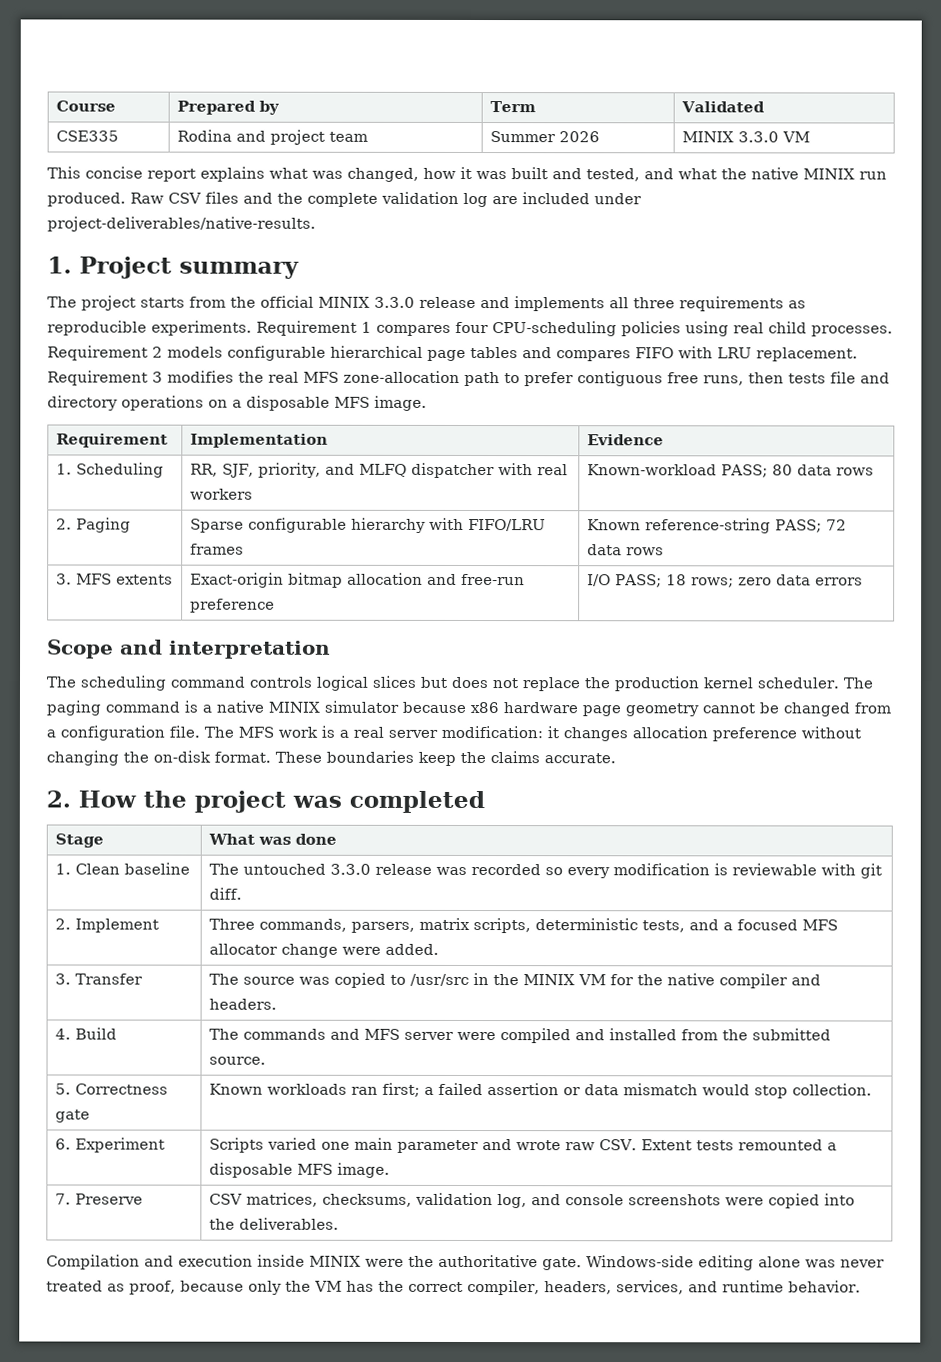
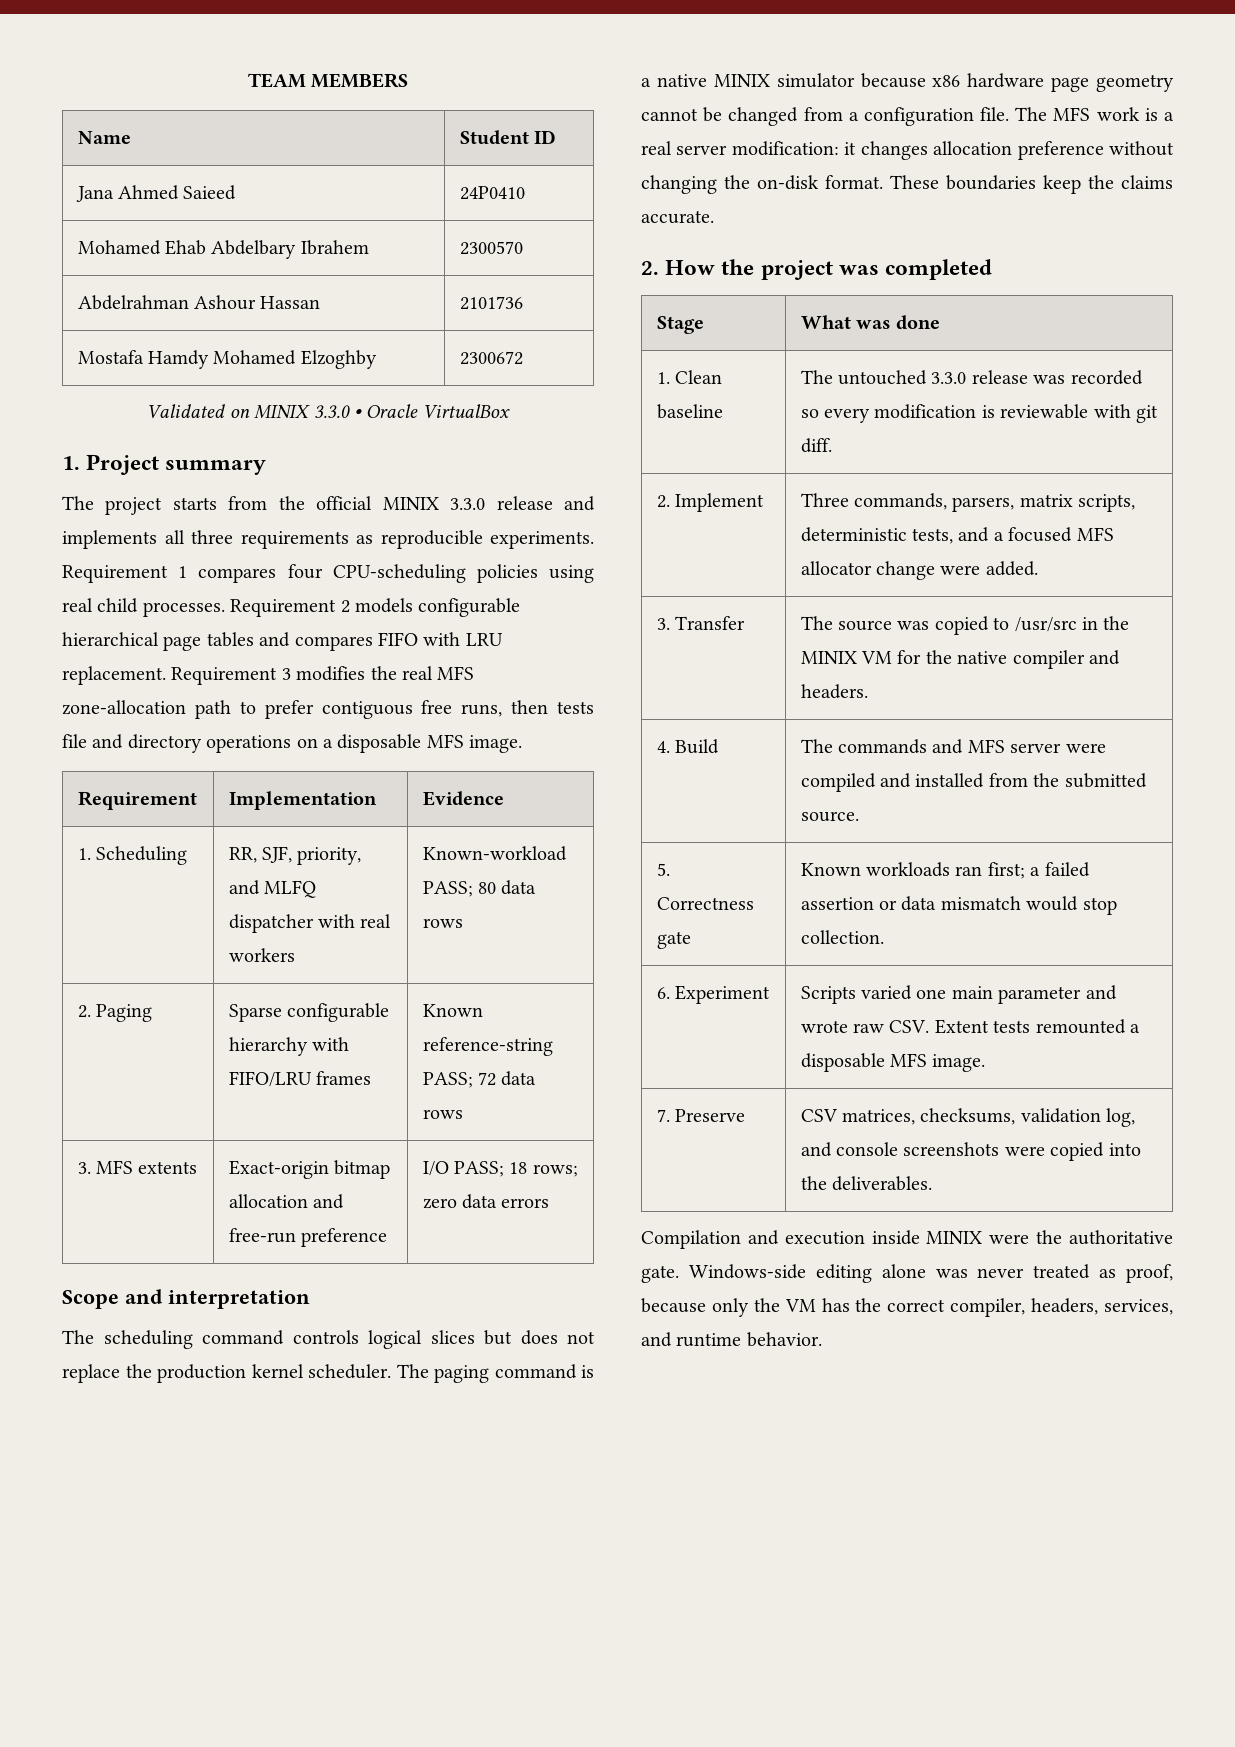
[56,100,117,112] [177,100,281,115] [490,101,537,113] [681,101,766,113] [56,130,120,142] [177,129,369,145] [490,131,601,143] [682,131,811,143] [47,166,887,182] [47,191,642,208] [47,216,316,232] Course | Prepared by | Term | Validated // CSE335 | Rodina and project team | Summer 2026 | MINIX 3.3.0 VM // This concise report explains what was changed, how it was built and tested, and what the native MINIX run produced. Raw CSV files and the complete validation log are included under project-deliverables/native-results. -> [247,73,409,88] [77,131,131,144] [459,130,557,145] [75,185,237,202] [459,186,525,200] [77,240,369,259] [459,241,523,255] [77,295,321,310] [459,296,523,310] [77,350,377,369] [459,351,523,365] [147,404,510,419] TEAM MEMBERS // Name | Student ID // Jana Ahmed Saieed | 24P0410 // Mohamed Ehab Abdelbary Ibrahem | 2300570 // Abdelrahman Ashour Hassan | 2101736 // Mostafa Hamdy Mohamed Elzoghby | 2300672 // Validated on MINIX 3.3.0 • Oracle VirtualBox

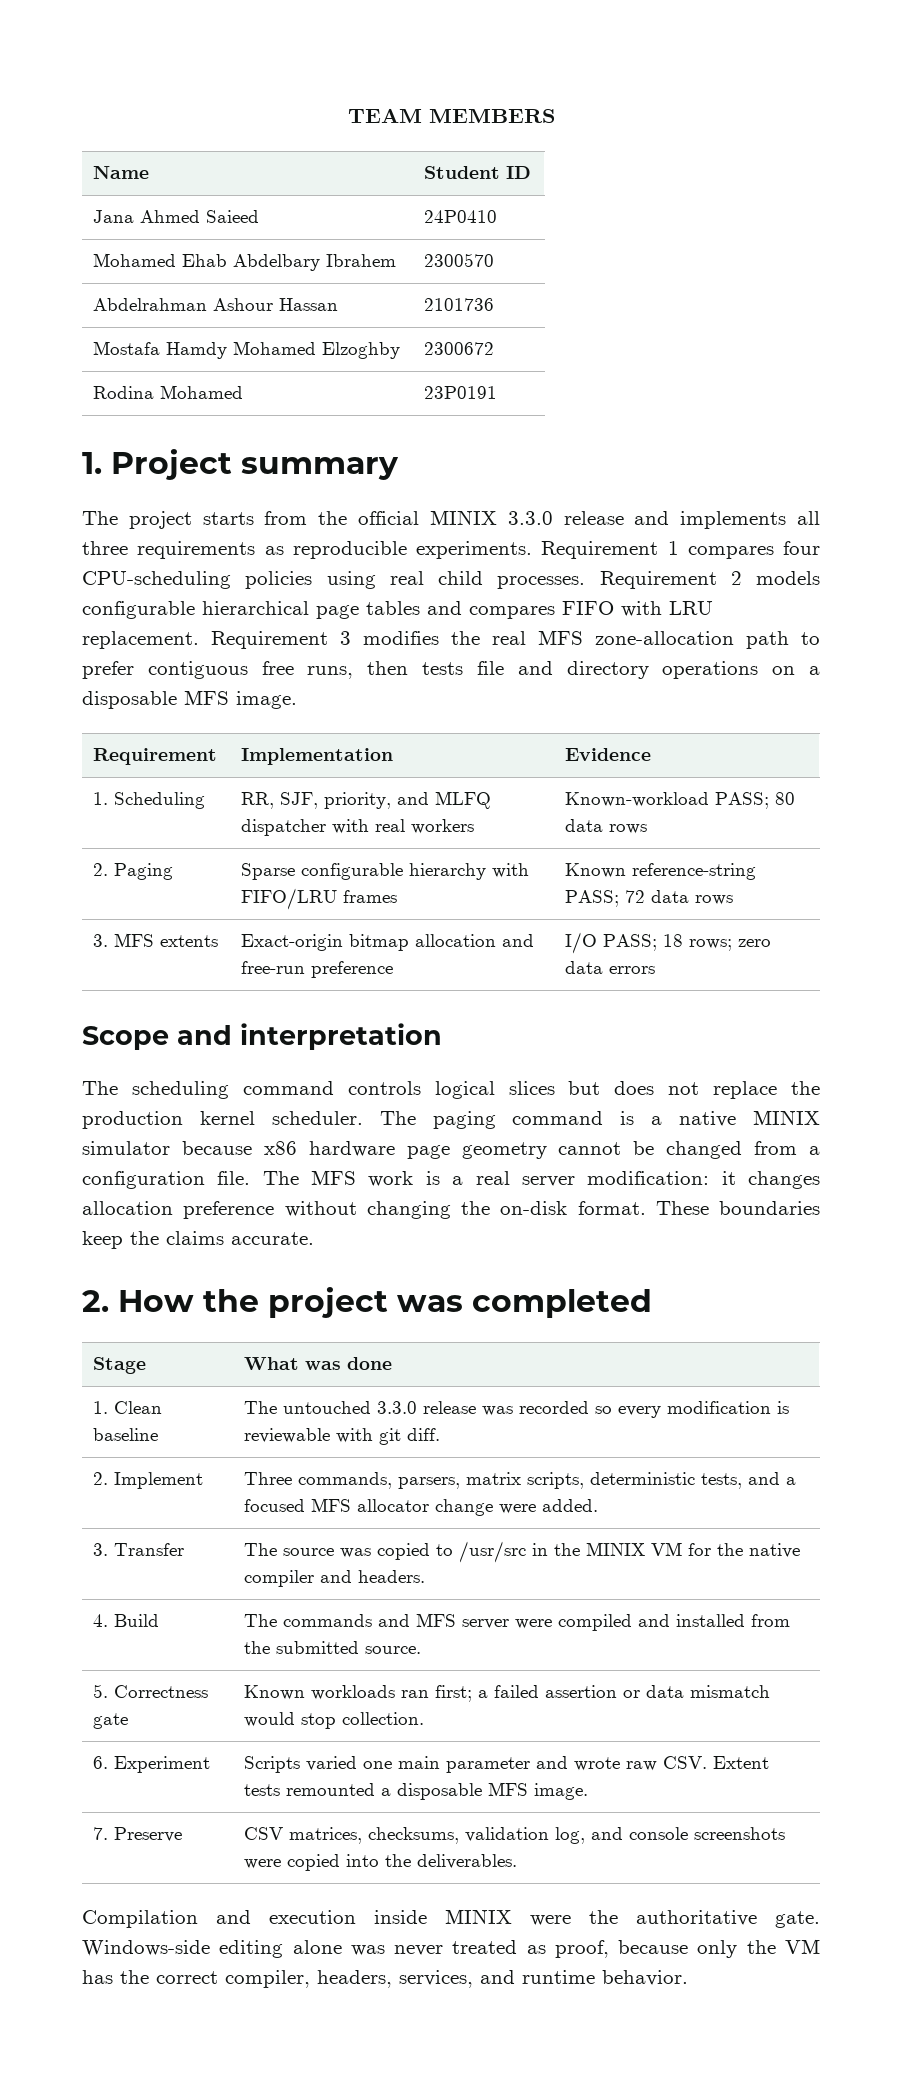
[147,404,510,419] // Validated on MINIX 3.3.0 • Oracle VirtualBox -> [93,385,244,399] [424,386,498,399] // Rodina Mohamed | 23P0191

